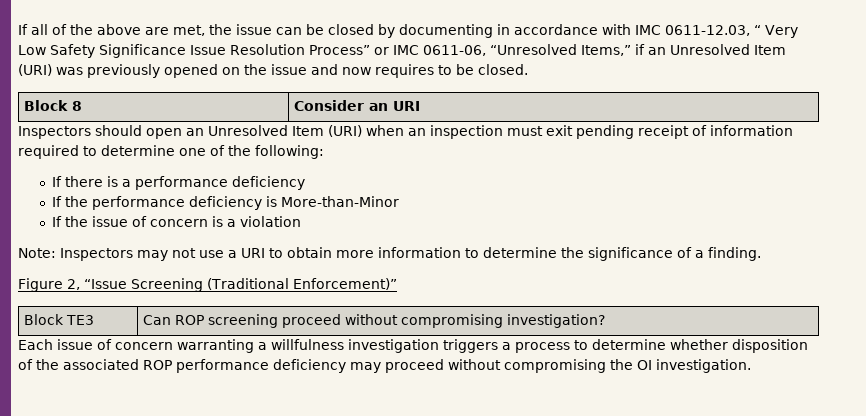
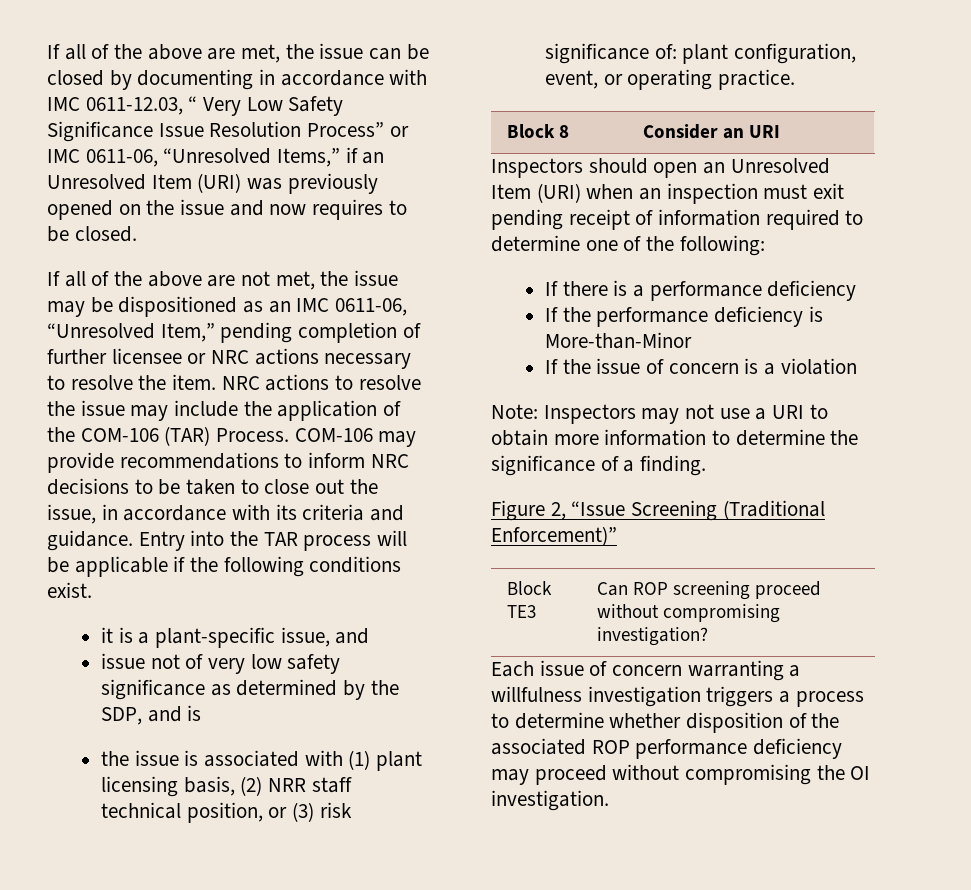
(528, 69) none -> [47,270,399,290] [47,296,408,317] [47,322,421,343] [47,348,412,369] [47,374,421,391] [47,400,402,421] [47,426,417,447] [47,452,409,473] [47,478,378,495] [47,504,405,524] [47,530,408,551] [47,556,402,577] [47,582,92,598] [101,627,370,648] [101,653,341,674] [101,679,399,700] [101,705,202,725] [101,750,423,771] [101,776,352,797] [101,802,352,823] [545,43,857,64] [545,69,796,90] // If all of the above are not met, the issue may be dispositioned as an IMC 0611-06, “Unresolved Item,” pending completion of further licensee or NRC actions necessary to resolve the item. NRC actions to resolve the issue may include the application of the COM-106 (TAR) Process. COM-106 may provide recommendations to inform NRC decisions to be taken to close out the issue, in accordance with its criteria and guidance. Entry into the TAR process will be applicable if the following conditions exist. // it is a plant-specific issue, and // issue not of very low safety significance as determined by the SDP, and is // the issue is associated with (1) plant licensing basis, (2) NRR staff technical position, or (3) risk significance of: plant configuration, event, or operating practice.

